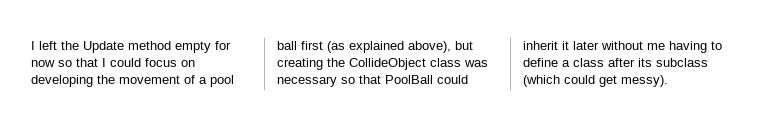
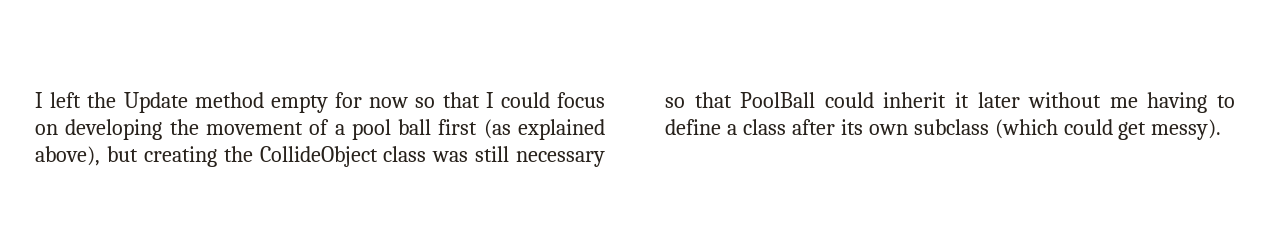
(488, 63) none -> [475,146,510,162] still
(652, 62) none -> [868,124,908,135] own

